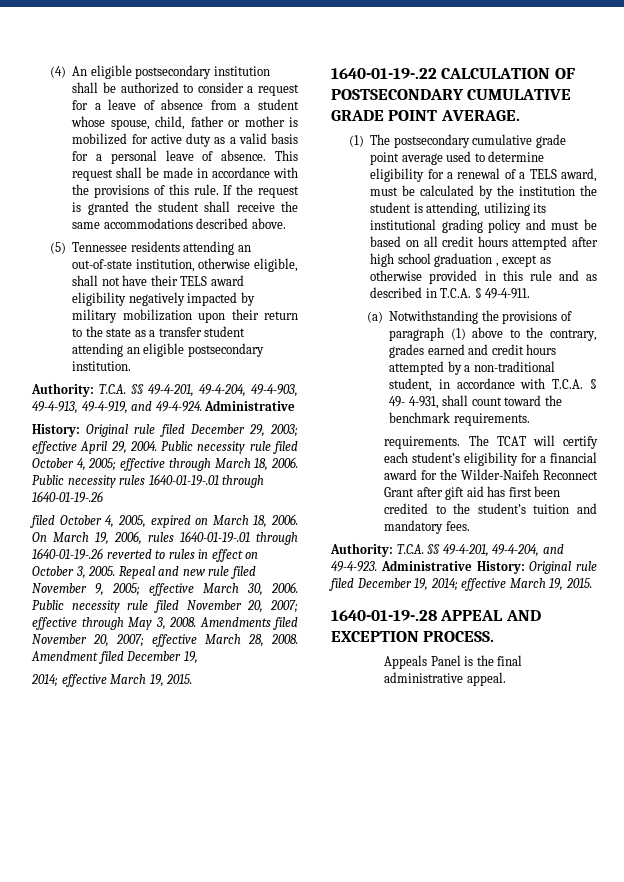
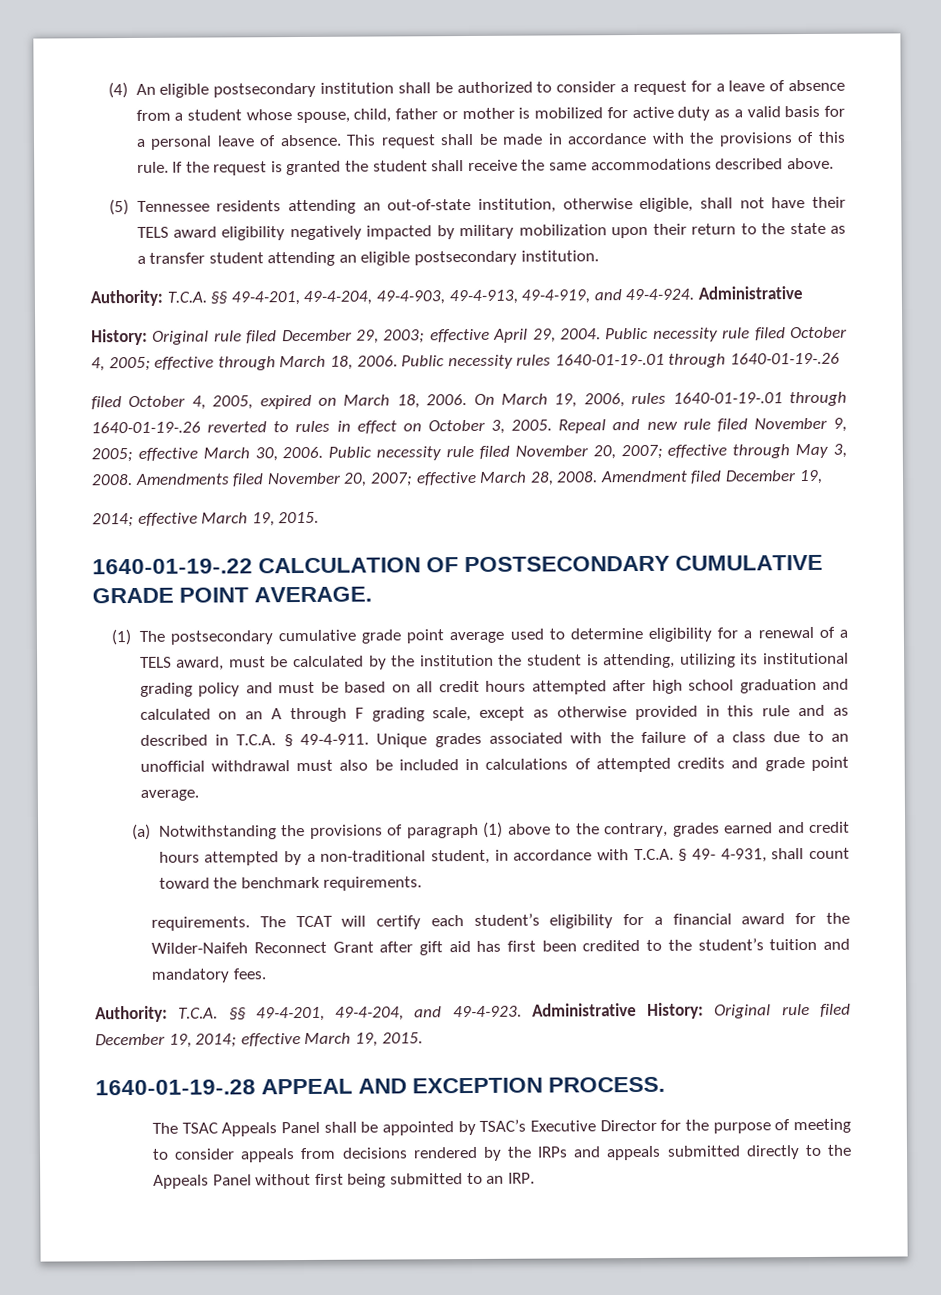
[495,263,499,267] , -> [821,678,849,690] [139,706,472,723] and calculated on an A through F grading scale,
(531, 293) none -> [376,730,849,748] [139,756,849,773] [139,789,199,801] Unique grades associated with the failure of a class due to an unofficial withdrawal must also be included in calculations of attempted credits and grade point average.
[384,655,523,669] [384,672,506,686] Appeals Panel is the final administrative appeal. -> [152,1118,852,1137] [152,1144,853,1163] [153,1172,535,1189] The TSAC Appeals Panel shall be appointed by TSAC’s Executive Director for the purpose of meeting to consider appeals from decisions rendered by the IRPs and appeals submitted directly to the Appeals Panel without first being submitted to an IRP.

